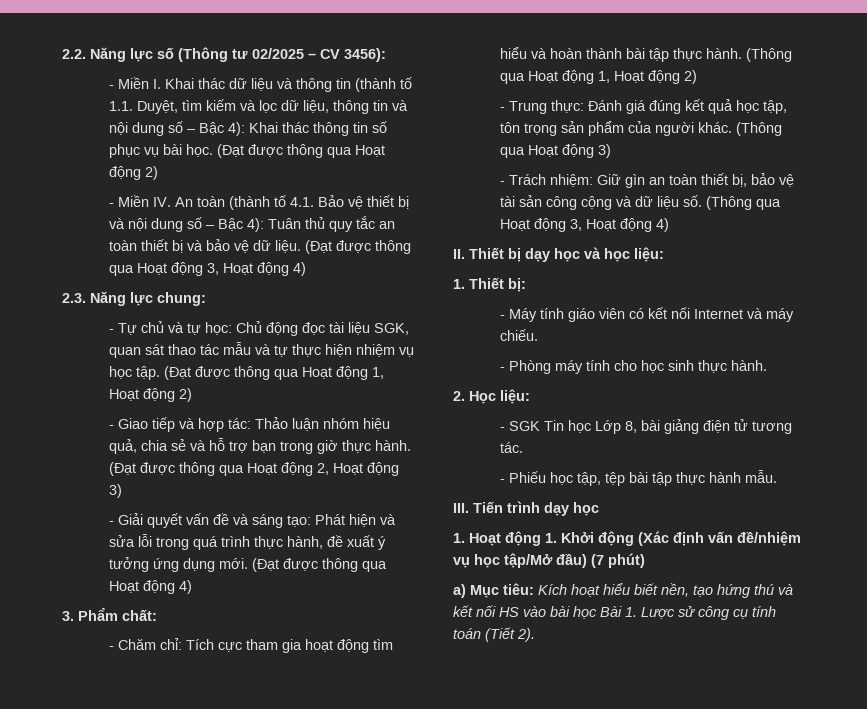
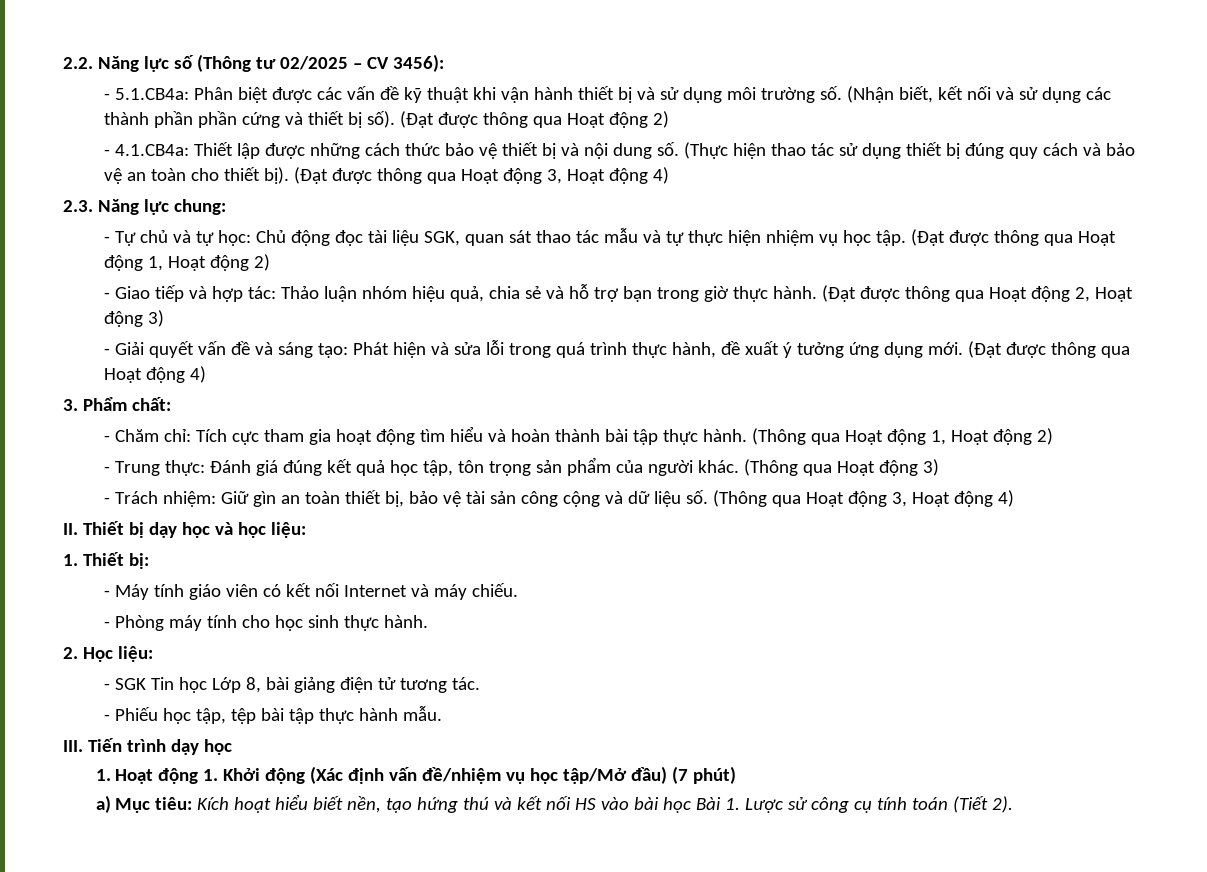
[117,77,412,92] [108,99,408,114] [108,121,387,136] [108,144,213,158] Miền I. Khai thác dữ liệu và thông tin (thành tố 1.1. Duyệt, tìm kiếm và lọc dữ liệu, thông tin và nội dung số – Bậc 4): Khai thác thông tin số phục vụ bài học. -> [114,86,1111,103] [103,111,395,128] 5.1.CB4a: Phân biệt được các vấn đề kỹ thuật khi vận hành thiết bị và sử dụng môi trường số. (Nhận biết, kết nối và sử dụng các thành phần phần cứng và thiết bị số).
[117,195,344,210] Miền IV. An toàn (thành tố 4.1. Bảo -> [114,142,474,159] 4.1.CB4a: Thiết lập được những cách thức bảo
[186,216,395,232] [108,239,301,253] số – Bậc 4): Tuân thủ quy tắc an toàn thiết bị và bảo vệ dữ liệu. -> [656,142,1135,159] [103,167,289,184] số. (Thực hiện thao tác sử dụng thiết bị đúng quy cách và bảo vệ an toàn cho thiết bị).

